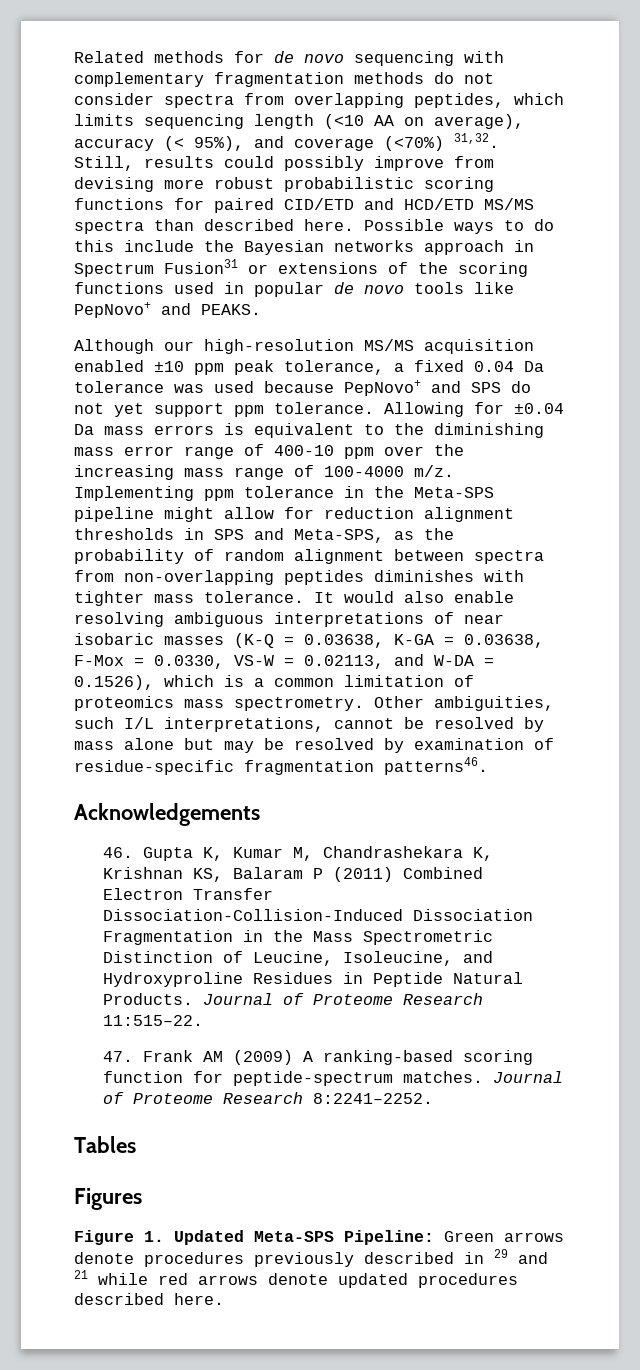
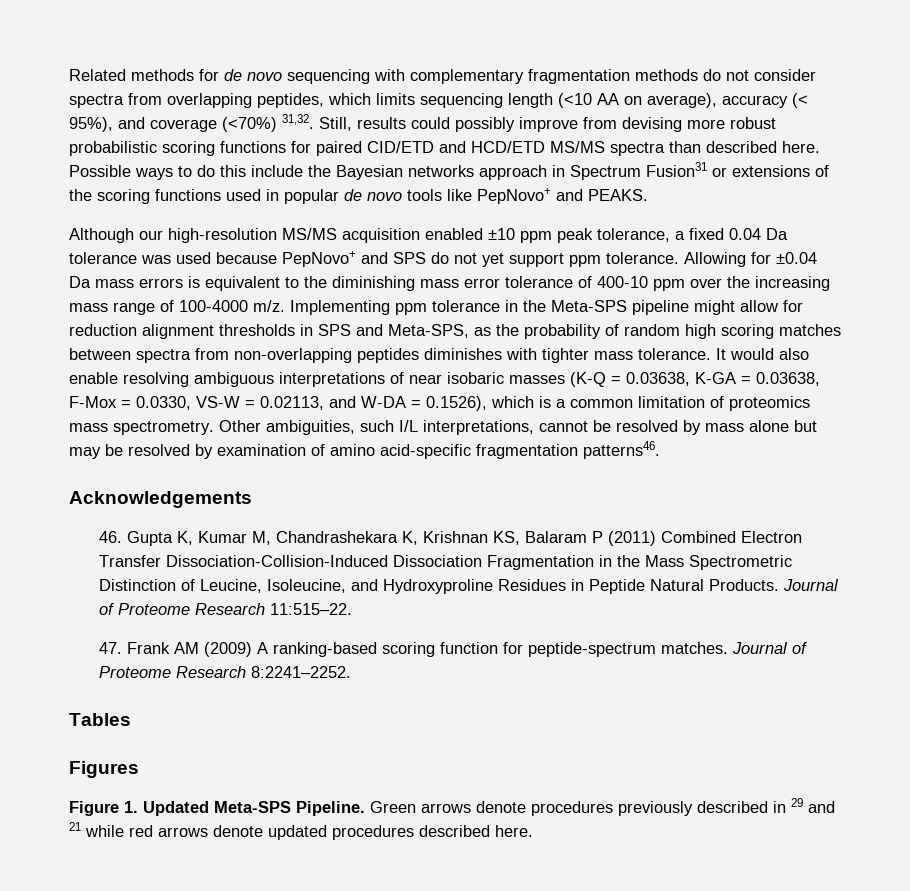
[184,446,234,459] range -> [505,276,573,288] tolerance
[294,549,384,564] alignment -> [685,324,841,339] high scoring matches
[74,760,234,775] residue-specific -> [330,444,471,459] amino acid-specific
[344,1230,434,1245] Pipeline: -> [296,801,365,816] Pipeline.

